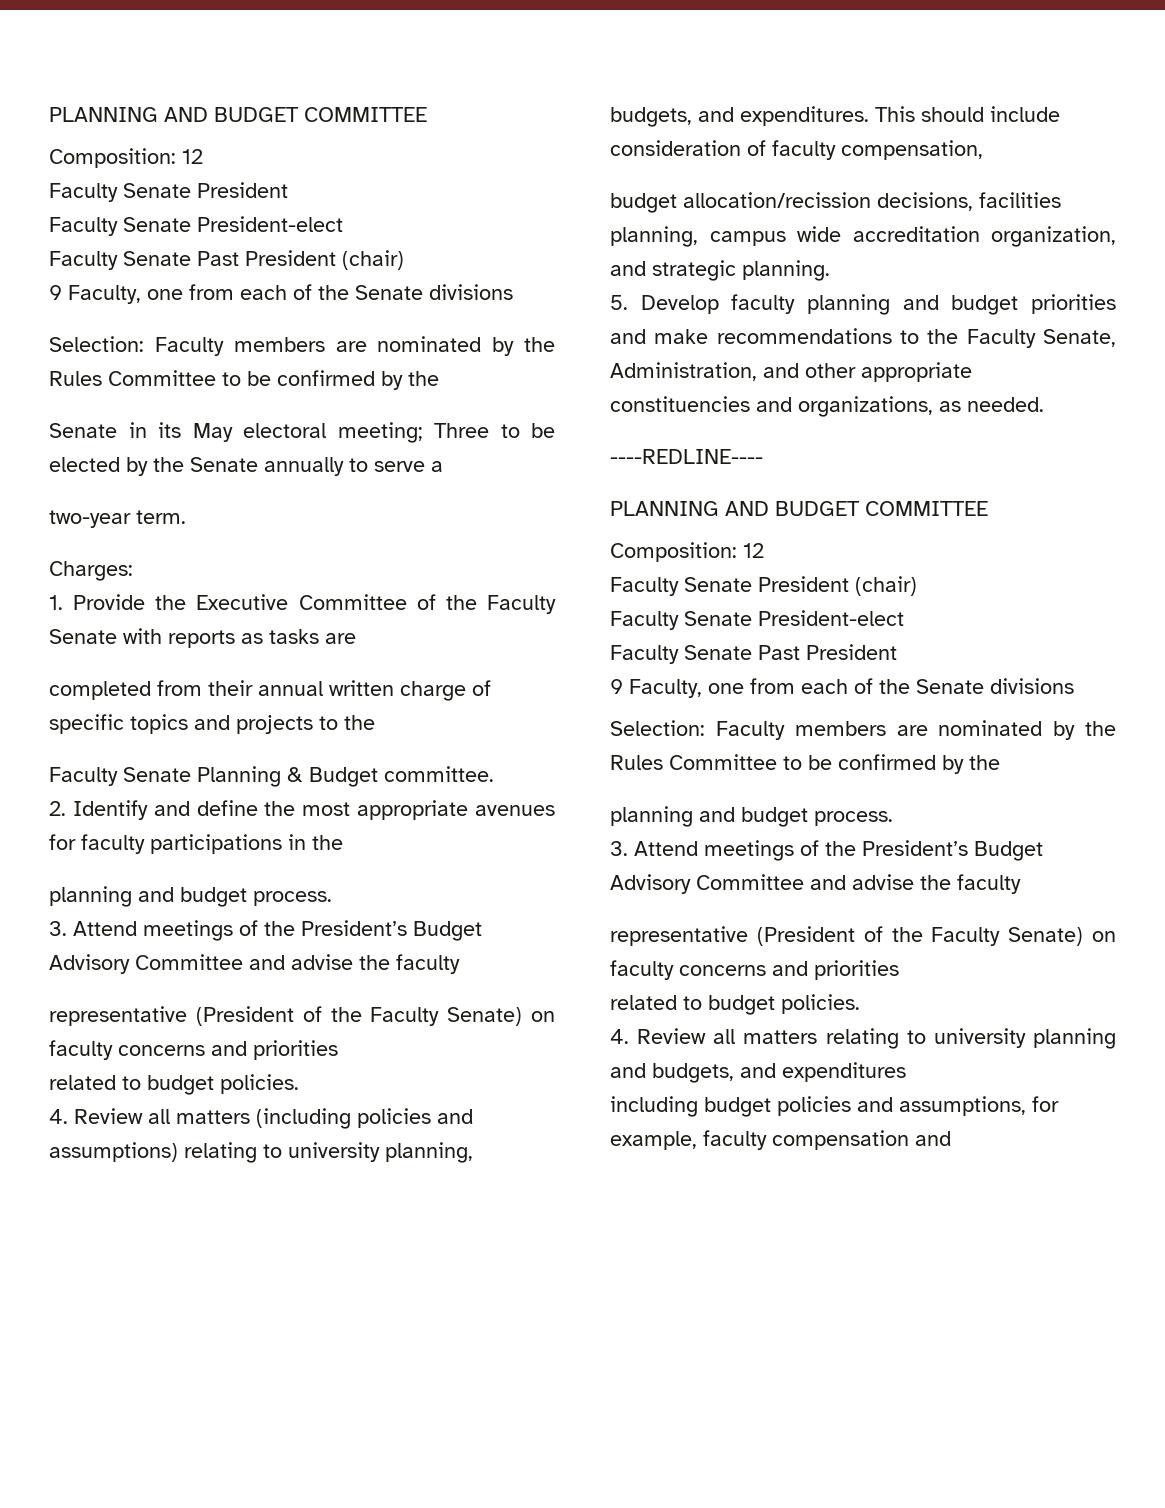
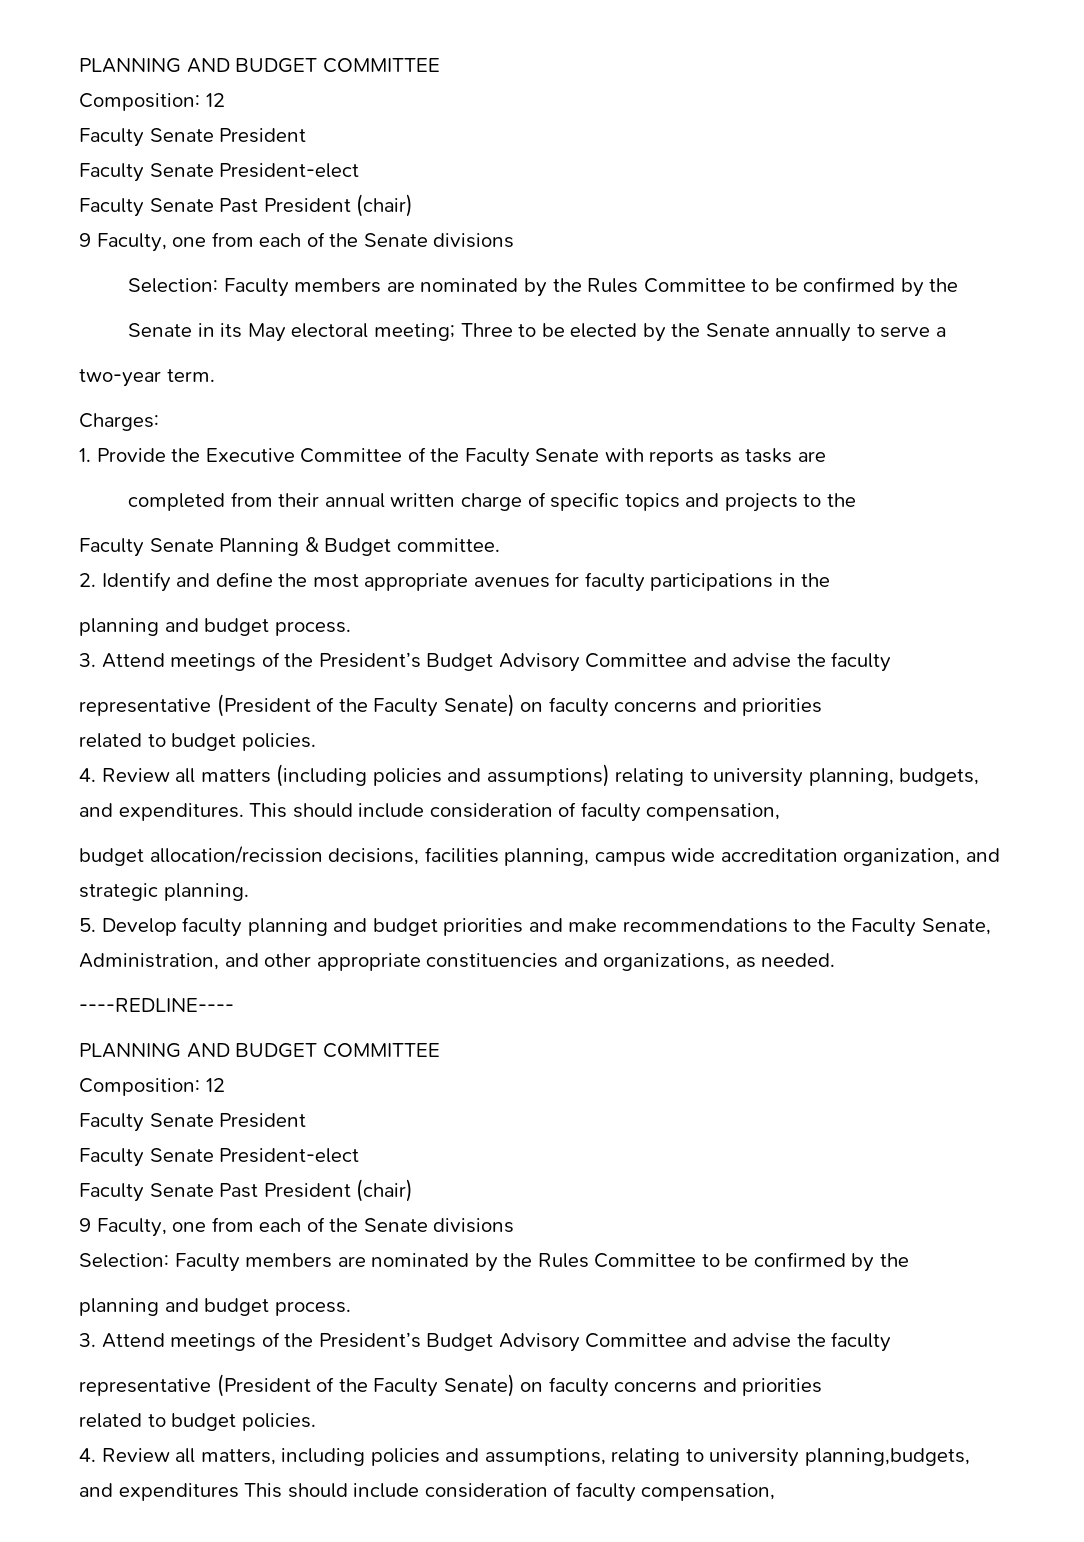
[855,576,917,596] [610,610,904,630] [610,644,897,664] (chair) // Faculty Senate President-elect // Faculty Senate Past President -> [79,1148,360,1167] [79,1179,414,1202] // Faculty Senate President-elect // Faculty Senate Past President (chair)
[743,1028,1116,1049] [610,1062,906,1083] [610,1096,1059,1117] [610,1130,951,1150] matters relating to university planning and budgets, and expenditures // including budget policies and assumptions, for example, faculty compensation and -> [200,1448,970,1467] [79,1482,776,1502] matters, including policies and assumptions, relating to university planning,budgets, and expenditures This should include consideration of faculty compensation,

